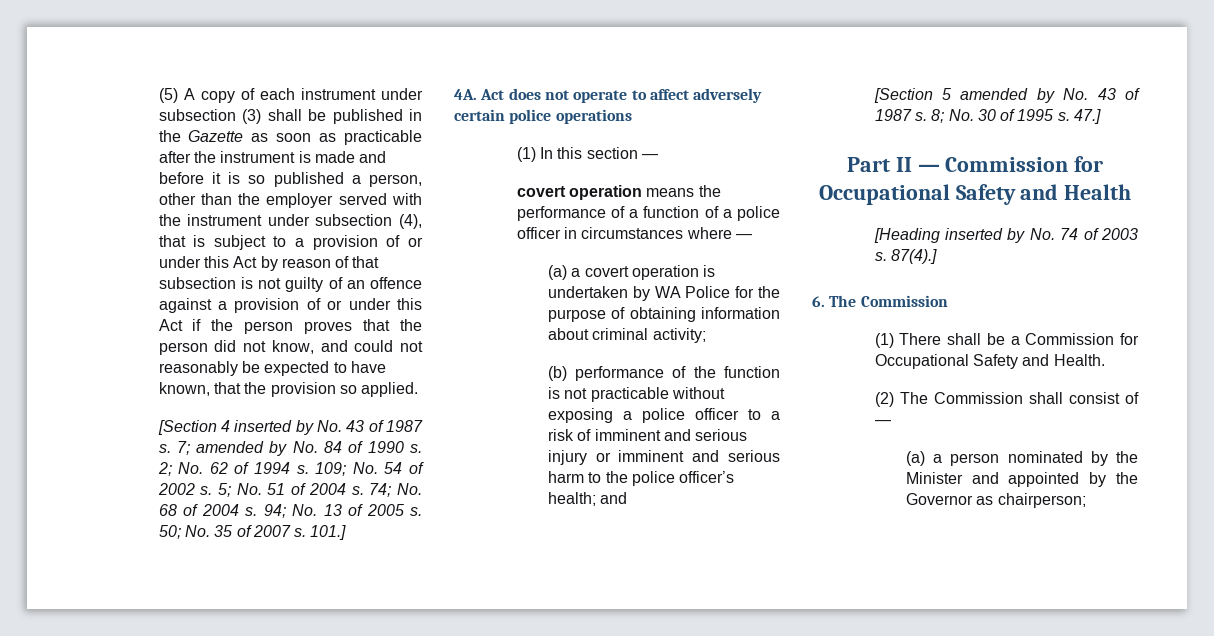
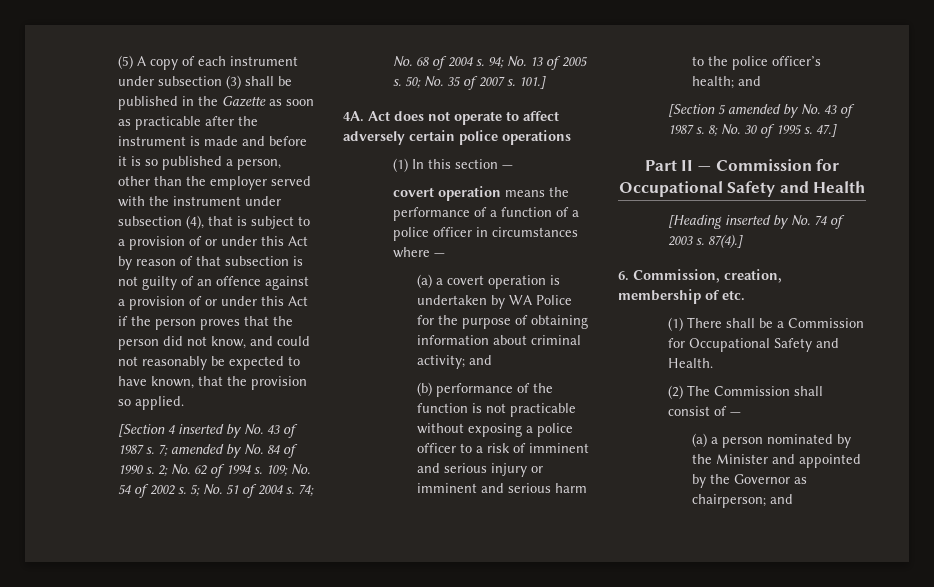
(706, 335) none -> [469,355,493,365] and
[829,295,948,307] The Commission -> [633,269,782,283] [618,289,745,304] Commission, creation, membership of etc.
(1086, 500) none -> [770,494,794,504] and

